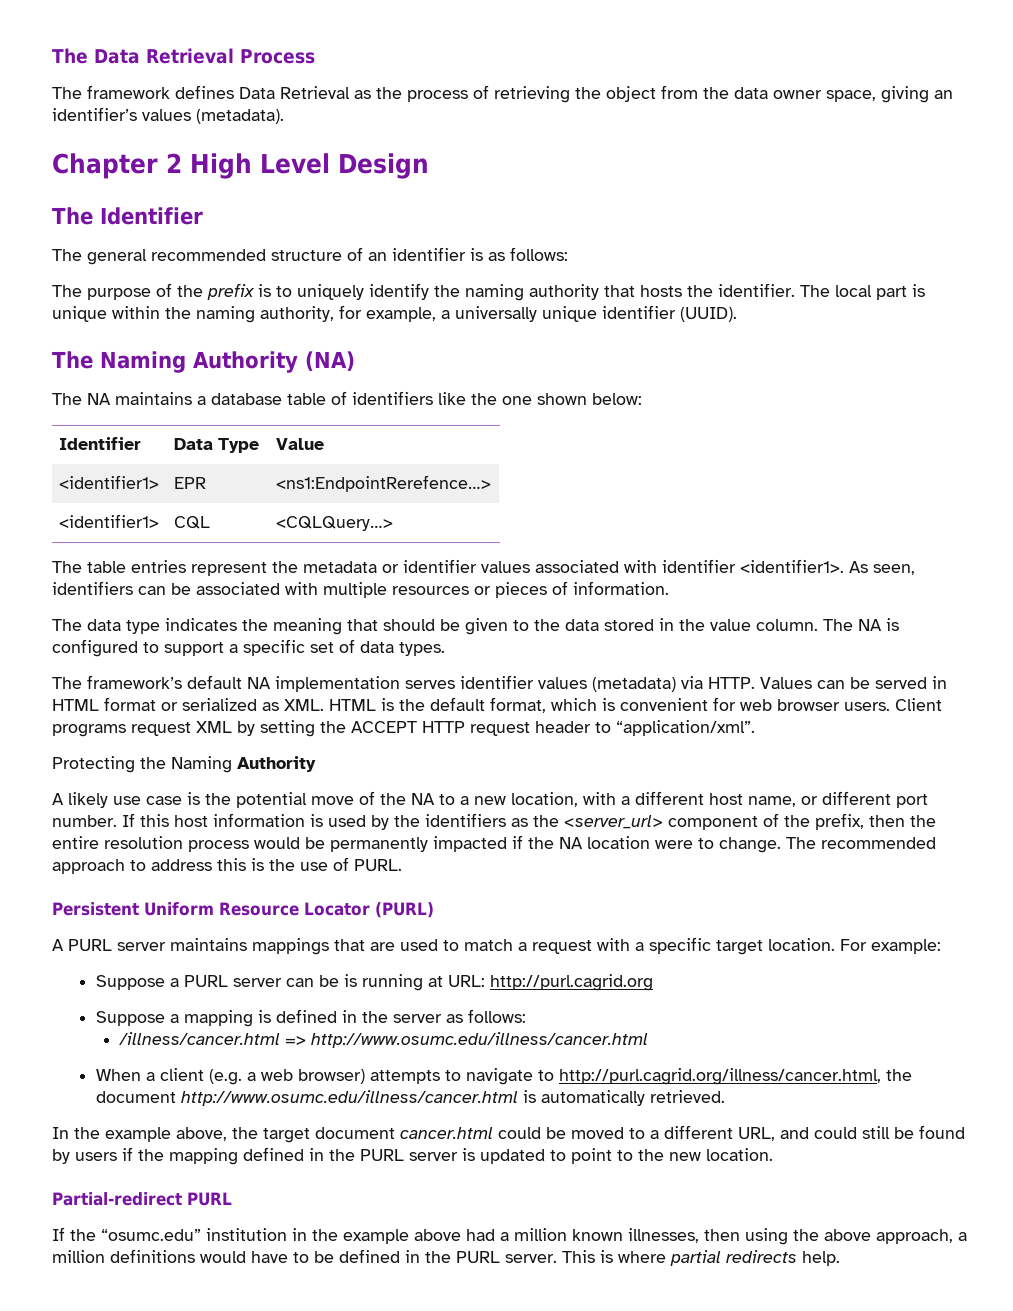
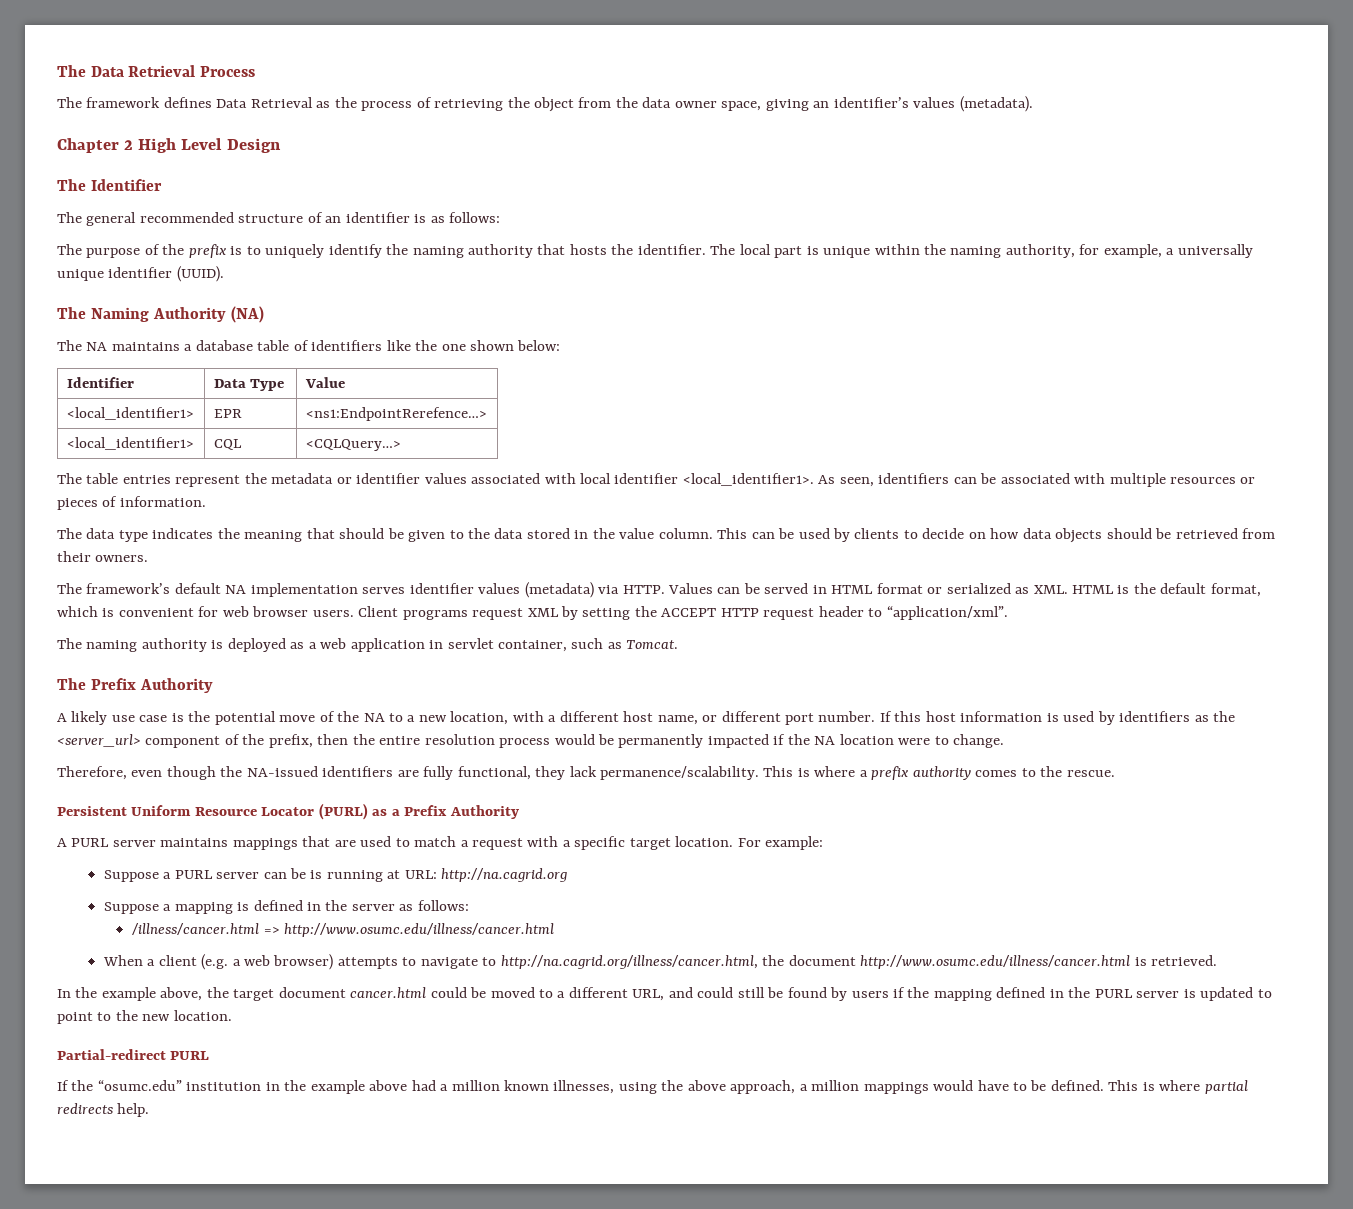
[59,475,160,489] <identifier1> -> [66,407,194,420] <local_identifier1>
[59,514,160,528] <identifier1> -> [66,437,194,450] <local_identifier1>
[662,559,844,573] identifier <identifier1>. -> [580,473,814,486] local identifier <local_identifier1>.
[823,618,899,631] [52,639,445,657] The NA is configured to support a specific set of data types. -> [717,528,1276,543] [57,551,149,562] This can be used by clients to decide on how data objects should be retrieved from their owners.
[52,756,232,773] Protecting the Naming -> [57,638,679,652] [57,678,136,690] The naming authority is deployed as a web application in servlet container, such as Tomcat. // The Prefix
[394,815,420,827] the -> (1115, 718) none
[786,837,936,849] [52,857,402,874] The recommended approach to address this is the use of PURL. -> [57,766,1115,780] // Therefore, even though the NA-issued identifiers are fully functional, they lack permanence/scalability. This is where a prefix authority comes to the rescue.
(434, 910) none -> [372,805,519,819] as a Prefix Authority
[489,974,653,991] http://purl.cagrid.org -> [441,868,568,882] http://na.cagrid.org
[558,1068,881,1085] http://purl.cagrid.org/illness/cancer.html, -> [500,955,758,969] http://na.cagrid.org/illness/cancer.html,
[540,1090,645,1106] automatically -> (1147, 961) none
[704,1229,740,1241] then -> (615, 1087) none
[110,1249,195,1263] definitions -> [863,1082,929,1094] mappings
[339,1249,557,1263] defined in the PURL server. -> [1050,1080,1104,1091] defined.

